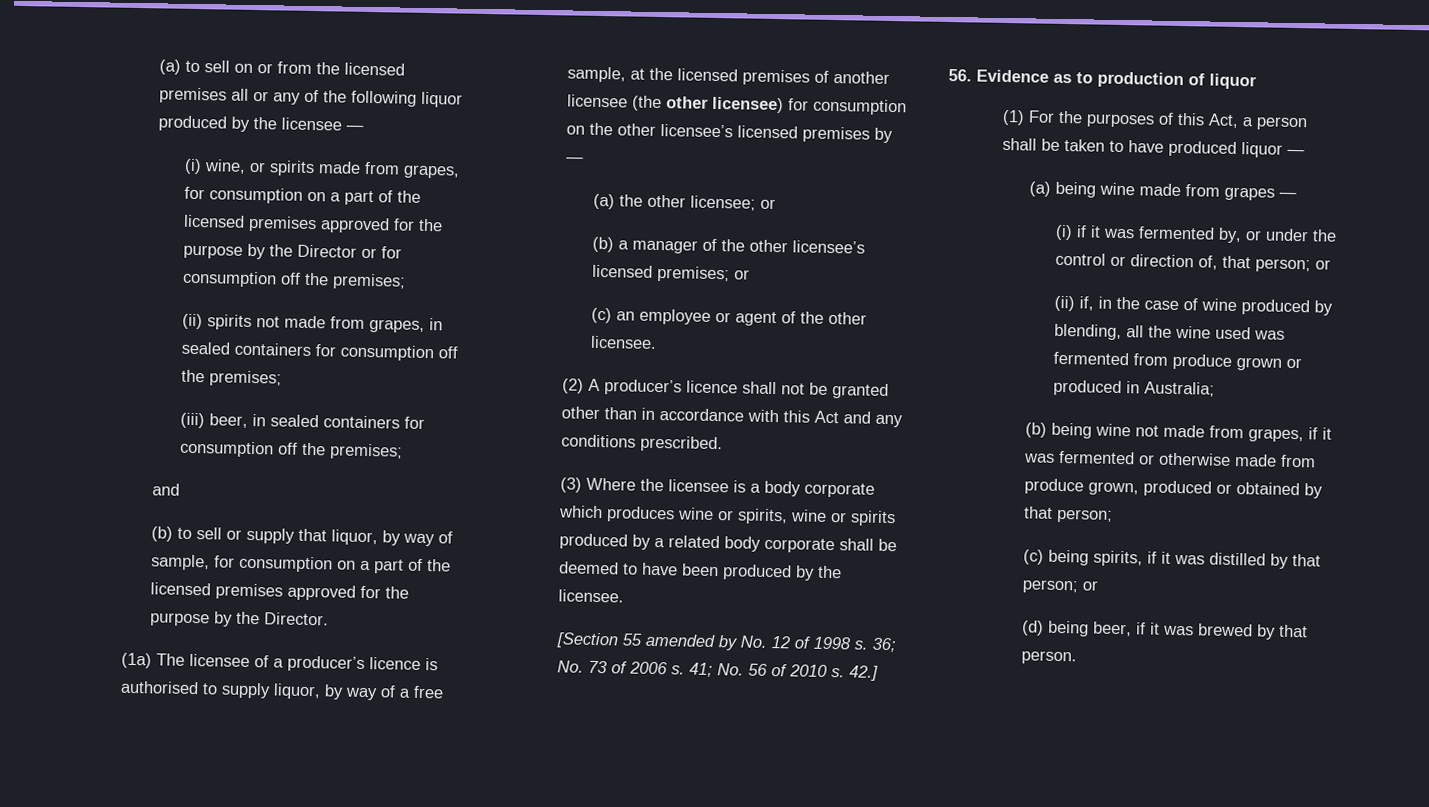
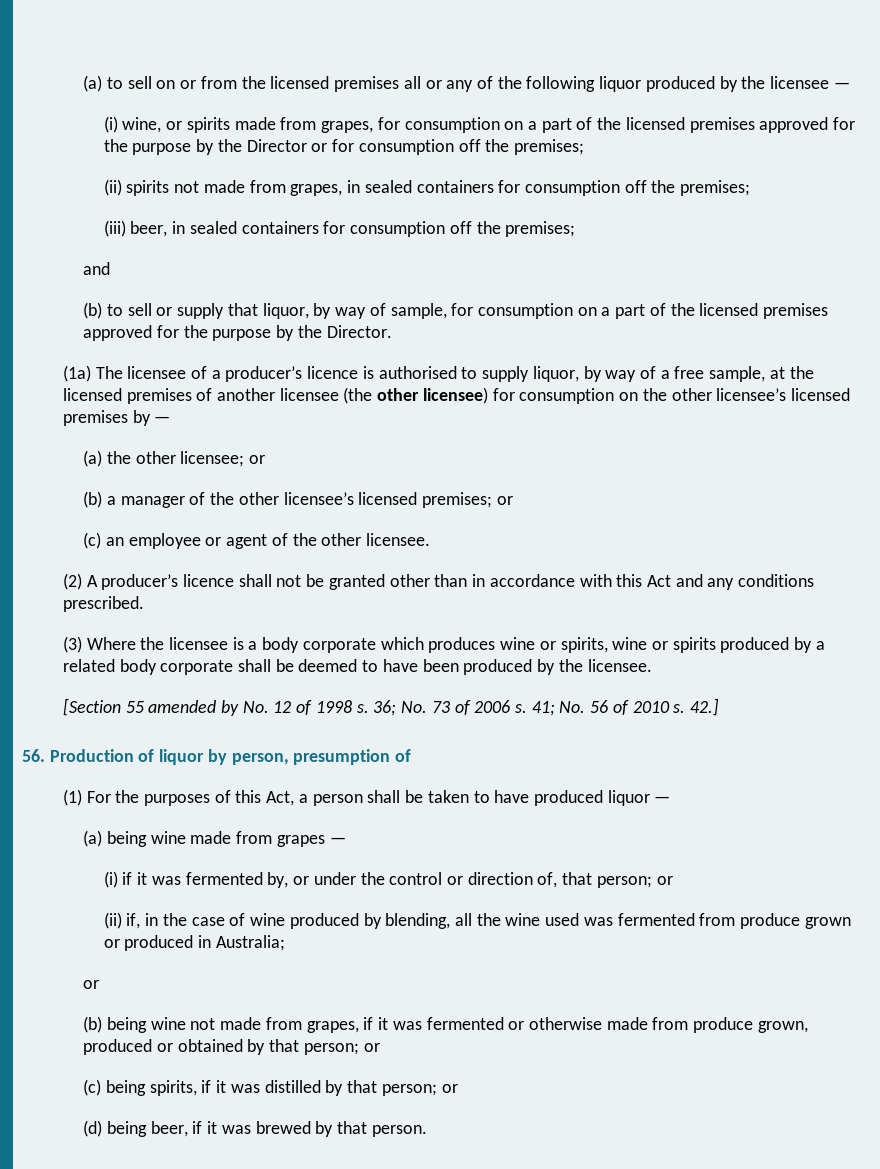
[976,69,1257,90] Evidence as to production of liquor -> [49,749,412,765] Production of liquor by person, presumption of
(1216, 389) none -> [83,980,100,989] // or
(1113, 515) none -> [363,1043,380,1052] or

